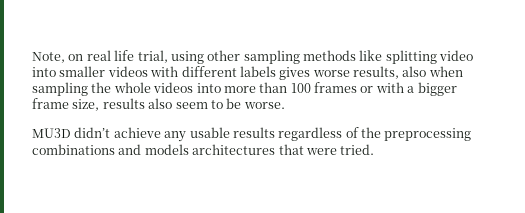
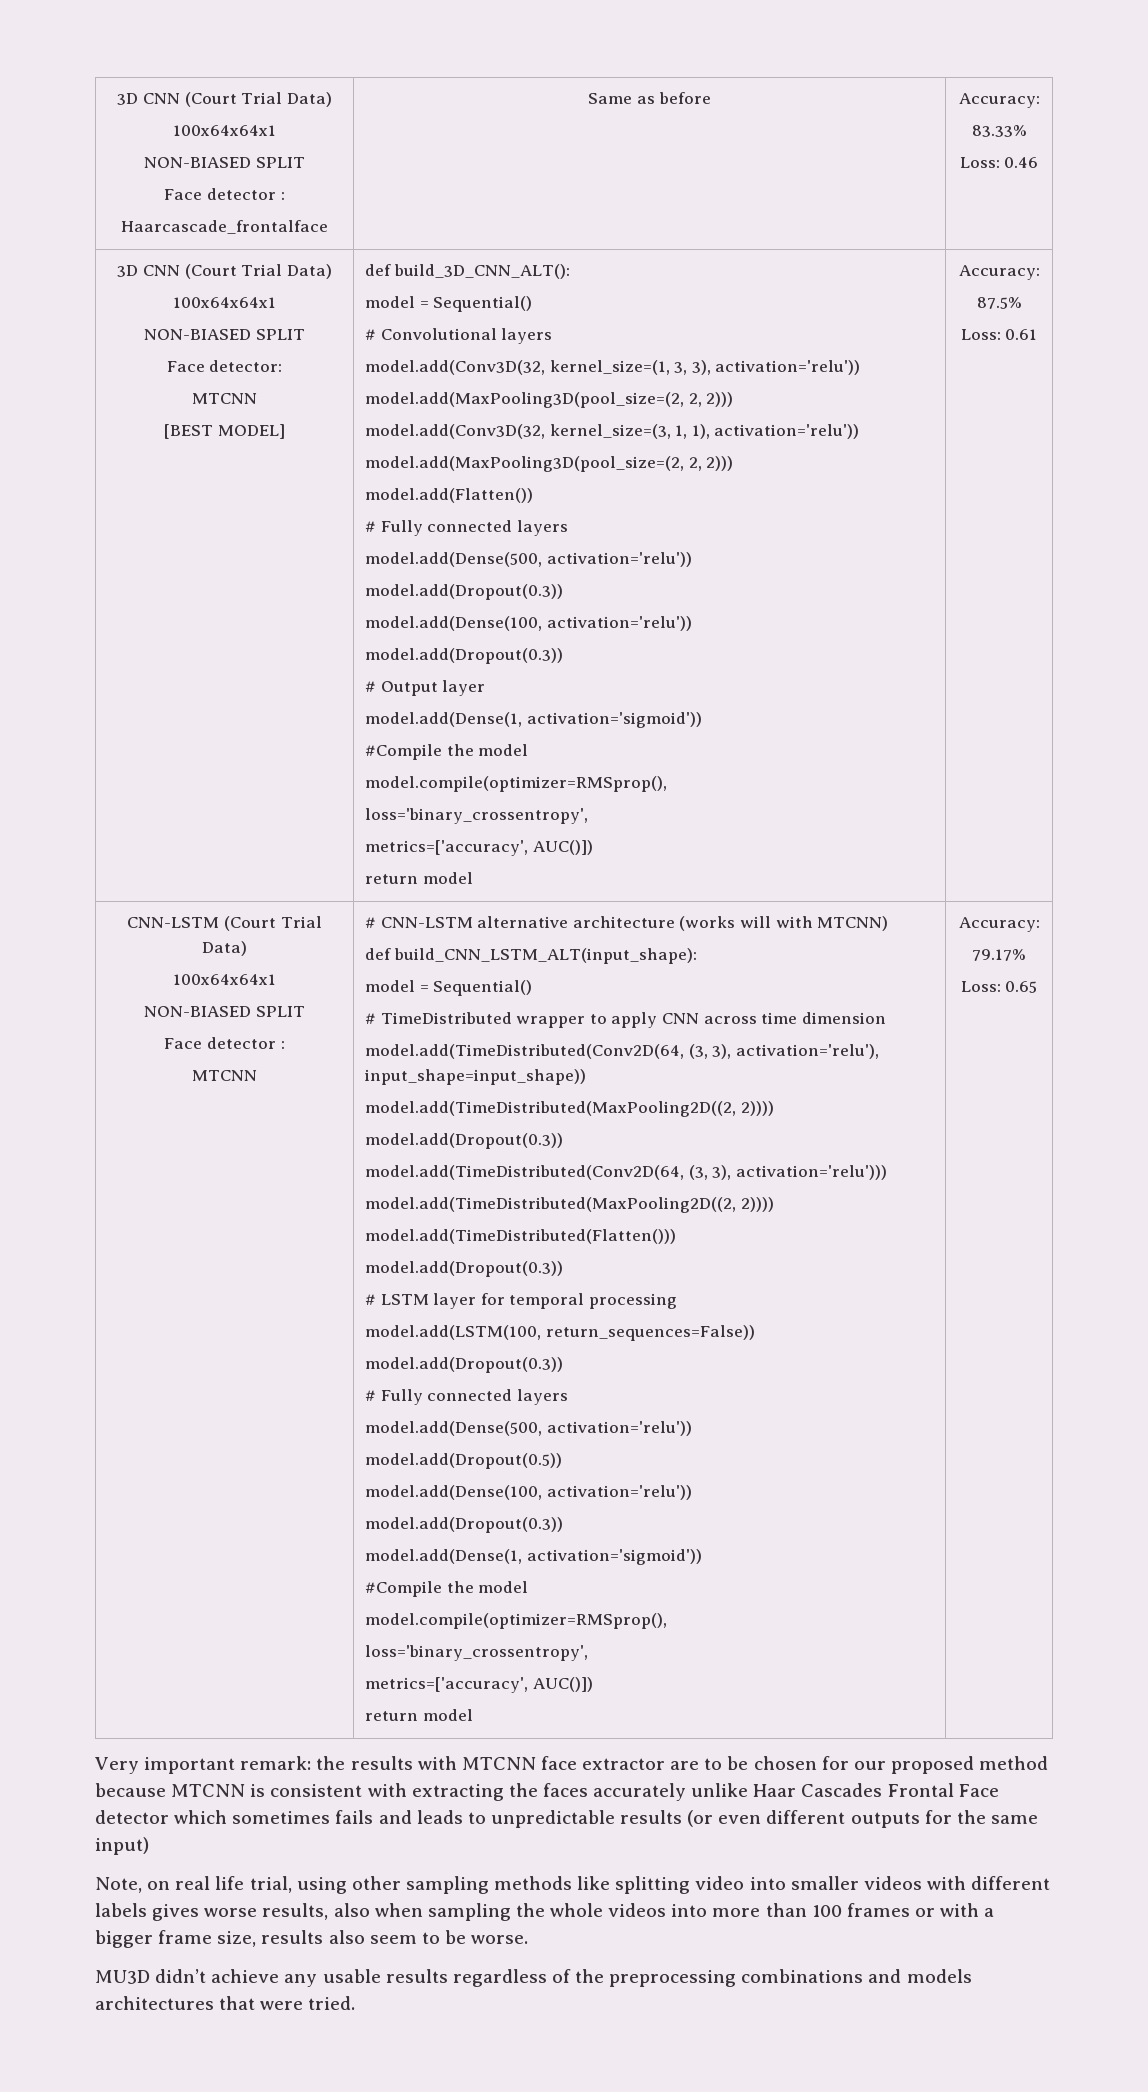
(32, 57) none -> [117,92,332,107] [173,125,276,136] [144,157,305,168] [164,188,285,200] [121,220,328,234] [588,92,711,104] [958,93,1040,108] [971,125,1027,137] [959,157,1039,168] [117,264,332,279] [173,297,276,308] [144,329,305,340] [166,360,283,372] [192,393,257,404] [164,424,285,439] [365,264,570,279] [365,296,533,312] [365,328,553,344] [365,360,861,375] [365,392,734,408] [365,424,860,439] [365,456,734,472] [365,488,534,503] [365,520,568,536] [365,552,692,567] [365,584,564,600] [365,616,692,631] [365,648,564,664] [365,680,486,696] [365,712,702,728] [365,744,529,760] [365,776,668,792] [365,808,589,824] [365,840,593,856] [365,872,473,884] [958,265,1040,280] [976,297,1022,309] [960,329,1038,340] [127,916,322,931] [202,941,247,956] [173,974,276,985] [144,1006,305,1017] [164,1037,285,1049] [192,1070,257,1081] [365,916,889,931] [365,948,697,964] [365,980,533,996] [365,1012,886,1028] [365,1044,879,1059] [364,1069,587,1085] [365,1101,774,1117] [365,1133,564,1149] [365,1165,887,1180] [365,1197,774,1213] [365,1229,677,1244] [365,1261,564,1277] [365,1293,677,1309] [365,1325,755,1341] [365,1357,564,1373] [365,1389,568,1405] [365,1421,692,1436] [365,1453,563,1469] [365,1485,692,1500] [365,1517,564,1533] [365,1549,702,1565] [365,1581,529,1597] [365,1613,668,1629] [365,1645,589,1661] [365,1677,593,1693] [365,1709,473,1721] [958,917,1040,932] [972,949,1026,961] [960,981,1038,993] [95,1756,1049,1774] [95,1783,999,1801] [95,1810,1038,1828] [95,1837,149,1855] 3D CNN (Court Trial Data) // 100x64x64x1 // NON-BIASED SPLIT // Face detector : // Haarcascade_frontalface | Same as before | Accuracy: // 83.33% // Loss: 0.46 // 3D CNN (Court Trial Data) // 100x64x64x1 // NON-BIASED SPLIT // Face detector: // MTCNN // [BEST MODEL] | def build_3D_CNN_ALT(): // model = Sequential() // # Convolutional layers // model.add(Conv3D(32, kernel_size=(1, 3, 3), activation='relu')) // model.add(MaxPooling3D(pool_size=(2, 2, 2))) // model.add(Conv3D(32, kernel_size=(3, 1, 1), activation='relu')) // model.add(MaxPooling3D(pool_size=(2, 2, 2))) // model.add(Flatten()) // # Fully connected layers // model.add(Dense(500, activation='relu')) // model.add(Dropout(0.3)) // model.add(Dense(100, activation='relu')) // model.add(Dropout(0.3)) // # Output layer // model.add(Dense(1, activation='sigmoid')) // #Compile the model // model.compile(optimizer=RMSprop(), // loss='binary_crossentropy', // metrics=['accuracy', AUC()]) // return model | Accuracy: // 87.5% // Loss: 0.61 // CNN-LSTM (Court Trial Data) // 100x64x64x1 // NON-BIASED SPLIT // Face detector : // MTCNN | # CNN-LSTM alternative architecture (works will with MTCNN) // def build_CNN_LSTM_ALT(input_shape): // model = Sequential() // # TimeDistributed wrapper to apply CNN across time dimension // model.add(TimeDistributed(Conv2D(64, (3, 3), activation='relu'), input_shape=input_shape)) // model.add(TimeDistributed(MaxPooling2D((2, 2)))) // model.add(Dropout(0.3)) // model.add(TimeDistributed(Conv2D(64, (3, 3), activation='relu'))) // model.add(TimeDistributed(MaxPooling2D((2, 2)))) // model.add(TimeDistributed(Flatten())) // model.add(Dropout(0.3)) // # LSTM layer for temporal processing // model.add(LSTM(100, return_sequences=False)) // model.add(Dropout(0.3)) // # Fully connected layers // model.add(Dense(500, activation='relu')) // model.add(Dropout(0.5)) // model.add(Dense(100, activation='relu')) // model.add(Dropout(0.3)) // model.add(Dense(1, activation='sigmoid')) // #Compile the model // model.compile(optimizer=RMSprop(), // loss='binary_crossentropy', // metrics=['accuracy', AUC()]) // return model | Accuracy: // 79.17% // Loss: 0.65 // Very important remark: the results with MTCNN face extractor are to be chosen for our proposed method because MTCNN is consistent with extracting the faces accurately unlike Haar Cascades Frontal Face detector which sometimes fails and leads to unpredictable results (or even different outputs for the same input) //

